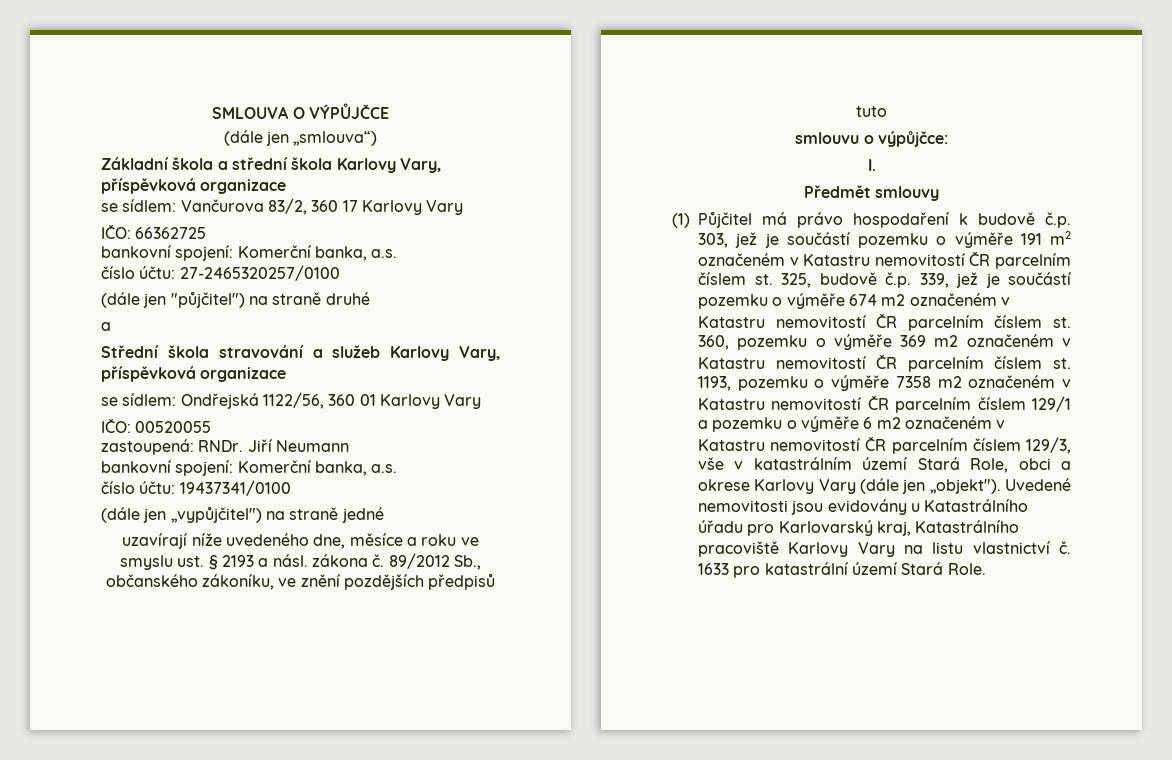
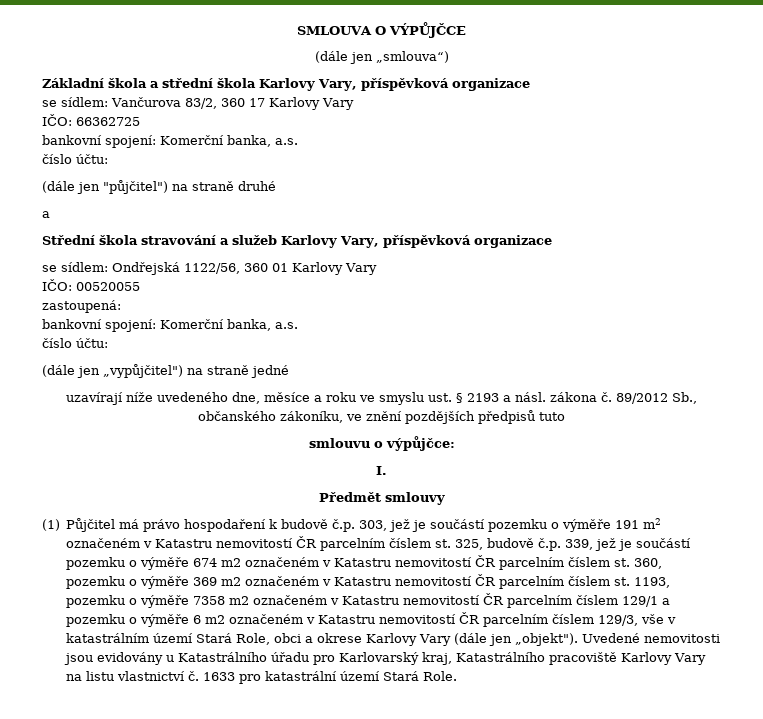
[179,265,340,281] 27-2465320257/0100 -> (108, 159) none
[198,439,349,452] [101,460,398,476] [101,480,291,496] RNDr. Jiří Neumann // bankovní spojení: Komerční banka, a.s. // číslo účtu: 19437341/0100 -> [42,319,298,332] [42,338,108,348] // bankovní spojení: Komerční banka, a.s. // číslo účtu:

